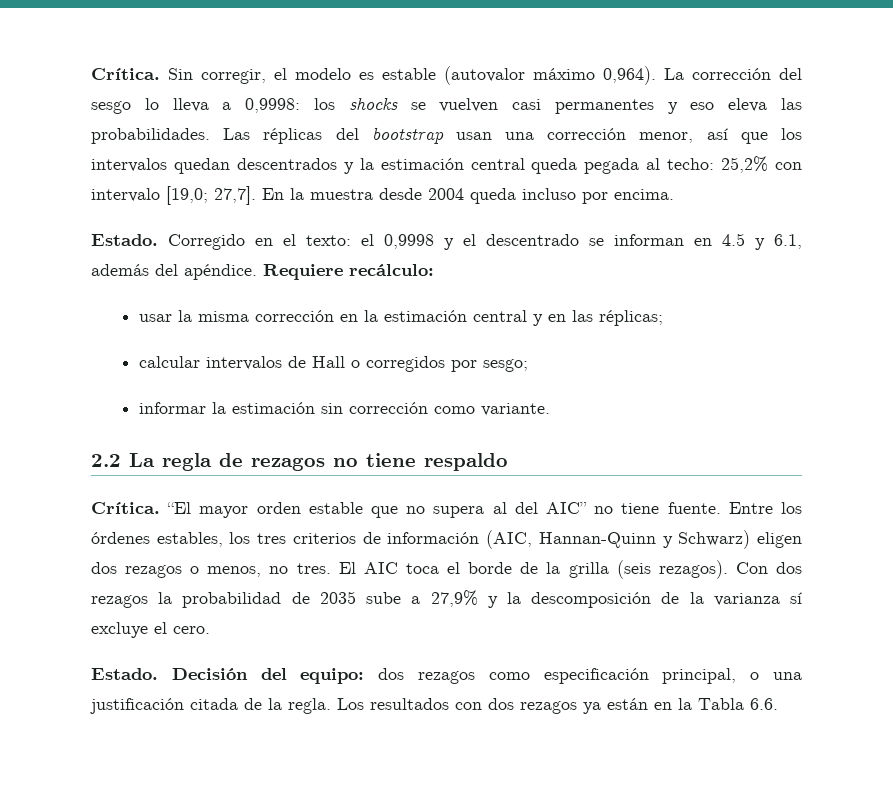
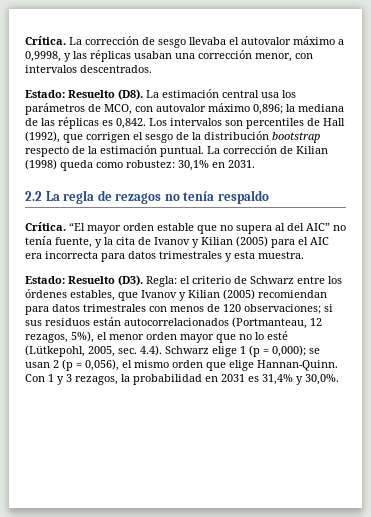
[91,66,802,85] [91,97,803,114] [91,127,802,144] [91,156,802,174] [91,186,674,205] [91,233,802,250] [91,264,434,280] [138,310,663,326] [138,356,528,372] [138,402,550,416] Crítica. Sin corregir, el modelo es estable (autovalor máximo 0,964). La corrección del sesgo lo lleva a 0,9998: los shocks se vuelven casi permanentes y eso eleva las probabilidades. Las réplicas del bootstrap usan una corrección menor, así que los intervalos quedan descentrados y la estimación central queda pegada al techo: 25,2% con intervalo [19,0; 27,7]. En la muestra desde 2004 queda incluso por encima. // Estado. Corregido en el texto: el 0,9998 y el descentrado se informan en 4.5 y 6.1, además del apéndice. Requiere recálculo: // usar la misma corrección en la estimación central y en las réplicas; // calcular intervalos de Hall o corregidos por sesgo; // informar la estimación sin corrección como variante. -> [25,36,344,48] [25,50,313,62] [25,65,152,73] [25,89,296,100] [25,103,344,115] [25,117,345,129] [25,131,320,143] [25,145,328,157] [25,159,255,171] Crítica. La corrección de sesgo llevaba el autovalor máximo a 0,9998, y las réplicas usaban una corrección menor, con intervalos descentrados. // Estado: Resuelto (D8). La estimación central usa los parámetros de MCO, con autovalor máximo 0,896; la mediana de las réplicas es 0,842. Los intervalos son percentiles de Hall (1992), que corrigen el sesgo de la distribución bootstrap respecto de la estimación puntual. La corrección de Kilian (1998) queda como robustez: 30,1% en 2031.
[366,453,416,467] tiene -> [183,191,215,201] tenía
[621,502,802,514] [91,530,803,549] [91,560,803,579] [91,590,802,608] [91,622,210,638] [91,668,802,684] [90,698,778,714] tiene fuente. Entre los órdenes estables, los tres criterios de información (AIC, Hannan-Quinn y Schwarz) eligen dos rezagos o menos, no tres. El AIC toca el borde de la grilla (seis rezagos). Con dos rezagos la probabilidad de 2035 sube a 27,9% y la descomposición de la varianza sí excluye el cero. // Estado. Decisión del equipo: dos rezagos como especificación principal, o una justificación citada de la regla. Los resultados con dos rezagos ya están en la Tabla 6.6. -> [25,236,329,248] [25,251,304,262] [25,275,342,287] [25,289,327,301] [25,304,333,315] [25,317,322,329] [25,331,288,343] [25,345,320,357] [25,359,338,371] [25,374,339,385] tenía fuente, y la cita de Ivanov y Kilian (2005) para el AIC era incorrecta para datos trimestrales y esta muestra. // Estado: Resuelto (D3). Regla: el criterio de Schwarz entre los órdenes estables, que Ivanov y Kilian (2005) recomiendan para datos trimestrales con menos de 120 observaciones; si sus residuos están autocorrelacionados (Portmanteau, 12 rezagos, 5%), el menor orden mayor que no lo esté (Lütkepohl, 2005, sec. 4.4). Schwarz elige 1 (p = 0,000); se usan 2 (p = 0,056), el mismo orden que elige Hannan-Quinn. Con 1 y 3 rezagos, la probabilidad en 2031 es 31,4% y 30,0%.

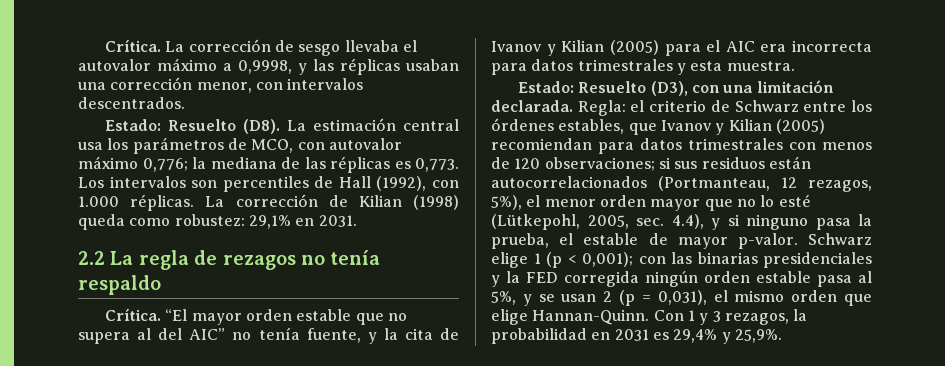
[253,104,283,115] 0,896; -> [142,158,188,172] 0,776;
[116,118,146,129] 0,842. -> [415,158,459,172] 0,773.
[63,131,320,143] [25,145,204,157] que corrigen el sesgo de la distribución bootstrap respecto de la estimación puntual. -> [432,180,459,188] [78,194,195,211] con 1.000 réplicas.
[178,160,209,171] 30,1% -> [248,215,291,229] 29,1%
[118,275,143,286] (D3). -> [650,80,834,96] [491,100,573,112] (D3), con una limitación declarada.
[140,345,306,357] 4.4). Schwarz elige 1 (p = 0,000); -> [671,214,872,230] [491,233,872,249] [491,252,872,268] [491,271,872,287] [491,291,532,306] 4.4), y si ninguno pasa la prueba, el estable de mayor p-valor. Schwarz elige 1 (p < 0,001); con las binarias presidenciales y la FED corregida ningún orden estable pasa al 5%, y
[85,359,119,371] 0,056), -> [657,290,707,305] 0,031),
[262,374,339,385] 31,4% y 30,0%. -> [673,329,782,344] 29,4% y 25,9%.

